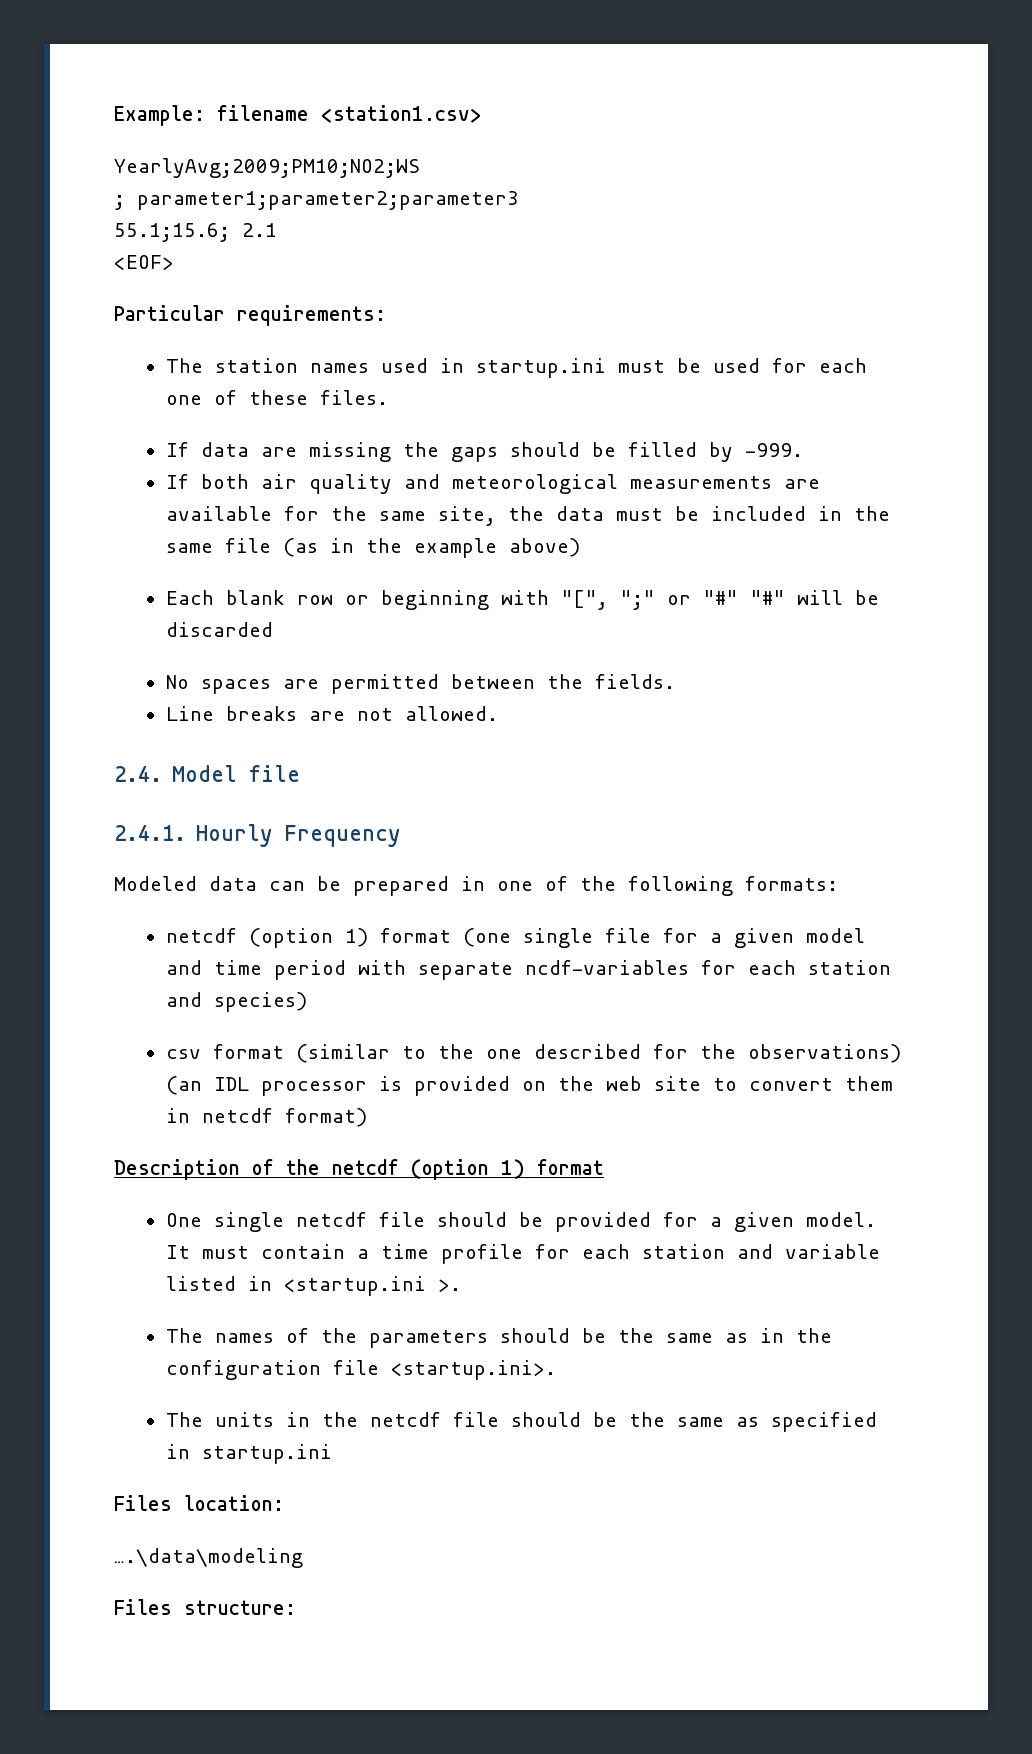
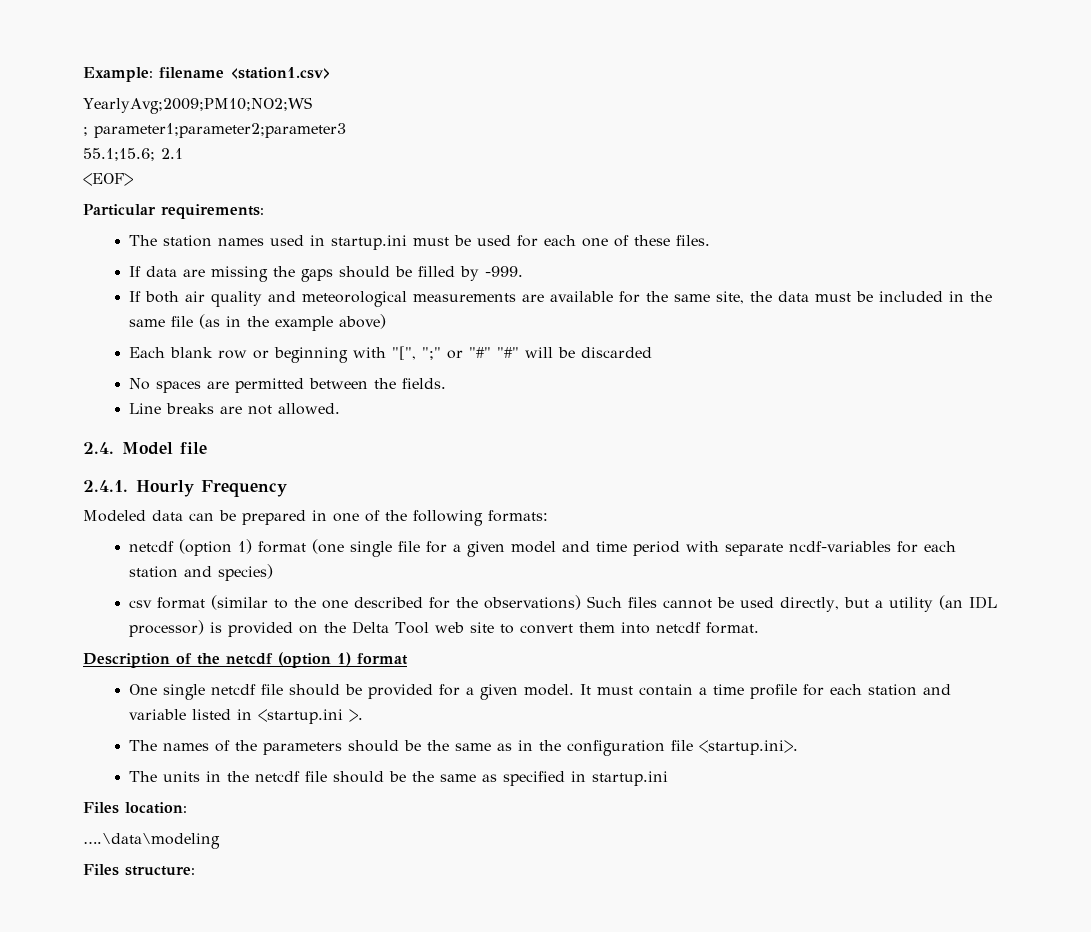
(901, 1053) none -> [587,596,934,612] Such files cannot be used directly, but a utility
[260,1081,367,1096] processor -> [129,620,205,637] processor)
(594, 1083) none -> [352,621,430,634] Delta Tool
[165,1108,367,1127] in netcdf format) -> [621,622,760,634] into netcdf format.

